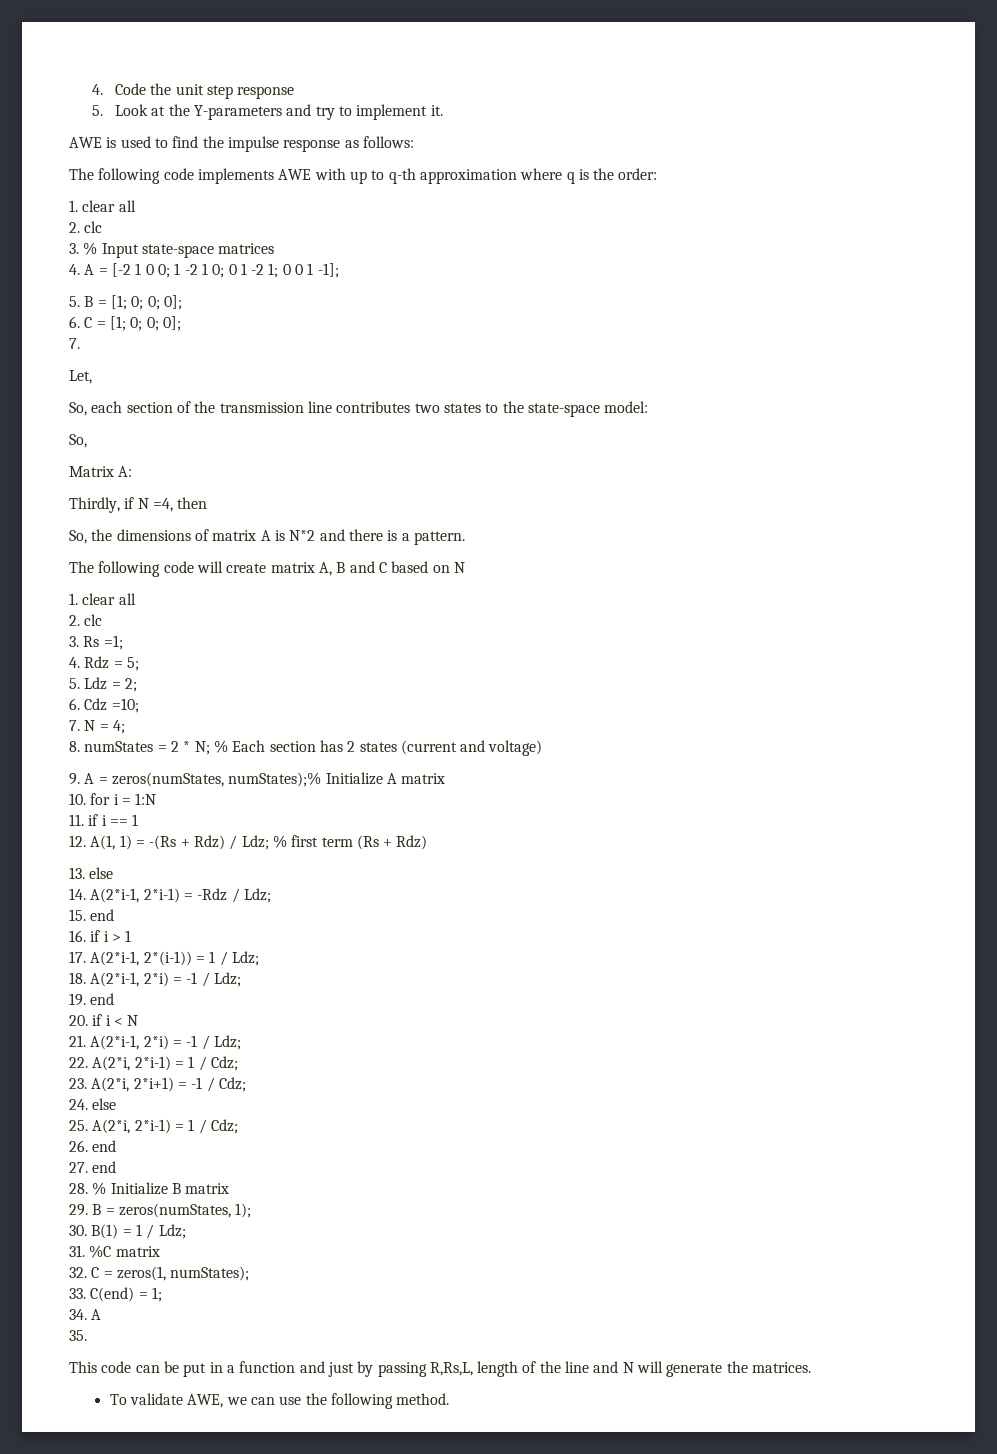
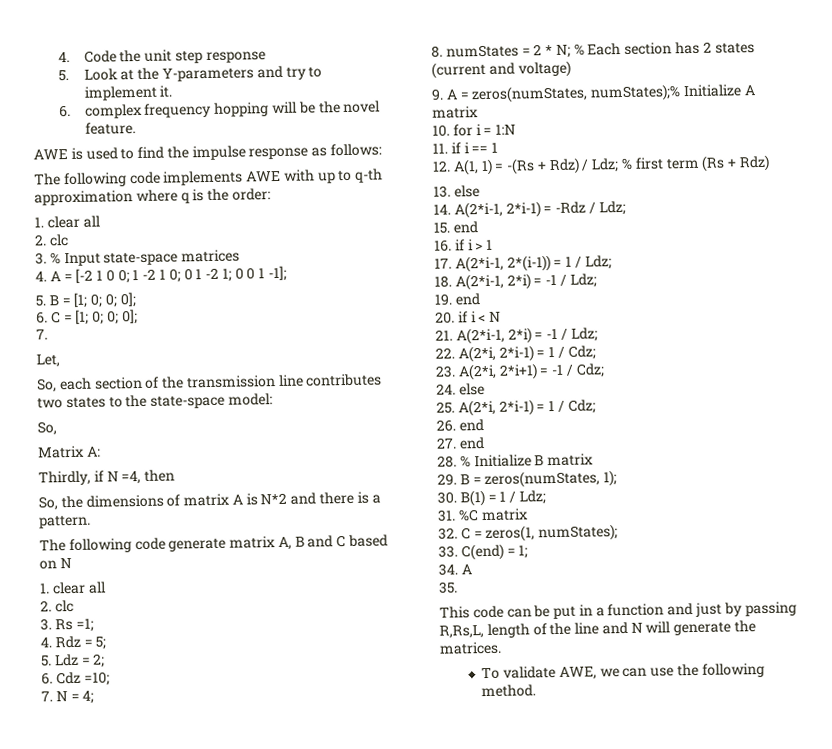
(443, 110) none -> [58,100,381,119] [84,122,136,135] // 6. complex frequency hopping will be the novel feature.
[196,561,267,573] will create -> [168,537,227,552] generate

